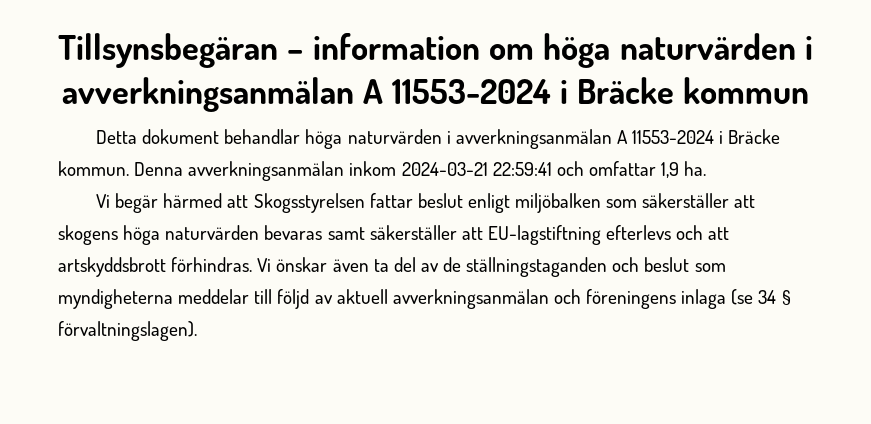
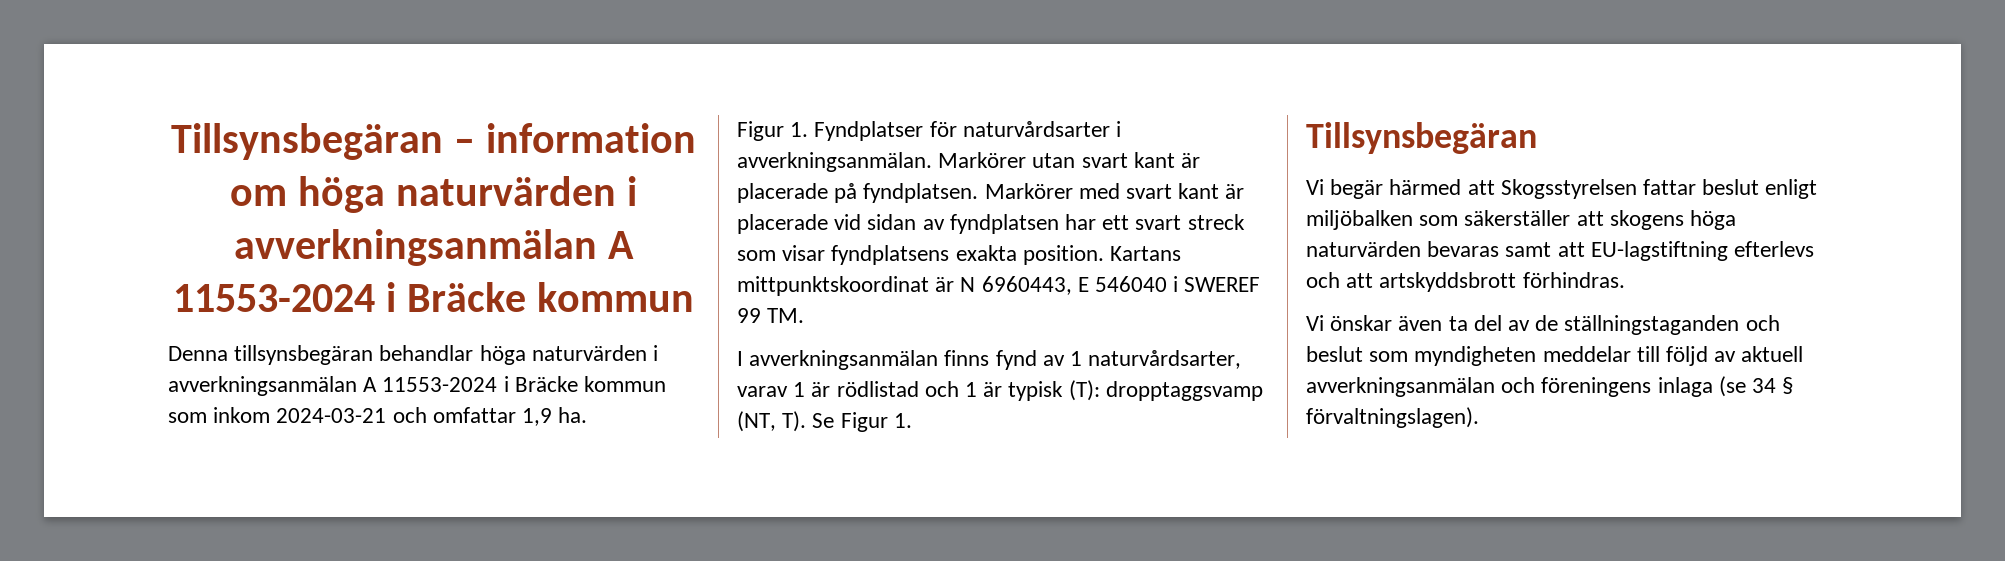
[95,129,220,144] Detta dokument -> [168,345,374,365] Denna tillsynsbegäran
[58,161,345,181] kommun. Denna avverkningsanmälan -> [584,376,667,392] [168,412,207,423] kommun som
[492,162,552,176] 22:59:41 -> (387, 415) none
(707, 168) none -> [737,121,1122,141] [737,152,1201,172] [737,183,1245,203] [737,214,1245,234] [737,245,1182,265] [737,276,1261,296] [737,308,805,323] [737,350,1242,370] [737,380,1263,401] [737,411,912,432] [1306,122,1537,154] // Figur 1. Fyndplatser för naturvårdsarter i avverkningsanmälan. Markörer utan svart kant är placerade på fyndplatsen. Markörer med svart kant är placerade vid sidan av fyndplatsen har ett svart streck som visar fyndplatsens exakta position. Kartans mittpunktskoordinat är N 6960443, E 546040 i SWEREF 99 TM. // I avverkningsanmälan finns fynd av 1 naturvårdsarter, varav 1 är rödlistad och 1 är typisk (T): dropptaggsvamp (NT, T). Se Figur 1. // Tillsynsbegäran
[369,225,457,240] säkerställer -> (1552, 249) none
(253, 264) none -> (1625, 280) //
[58,289,173,309] myndigheterna -> [1414,346,1537,366] myndigheten

